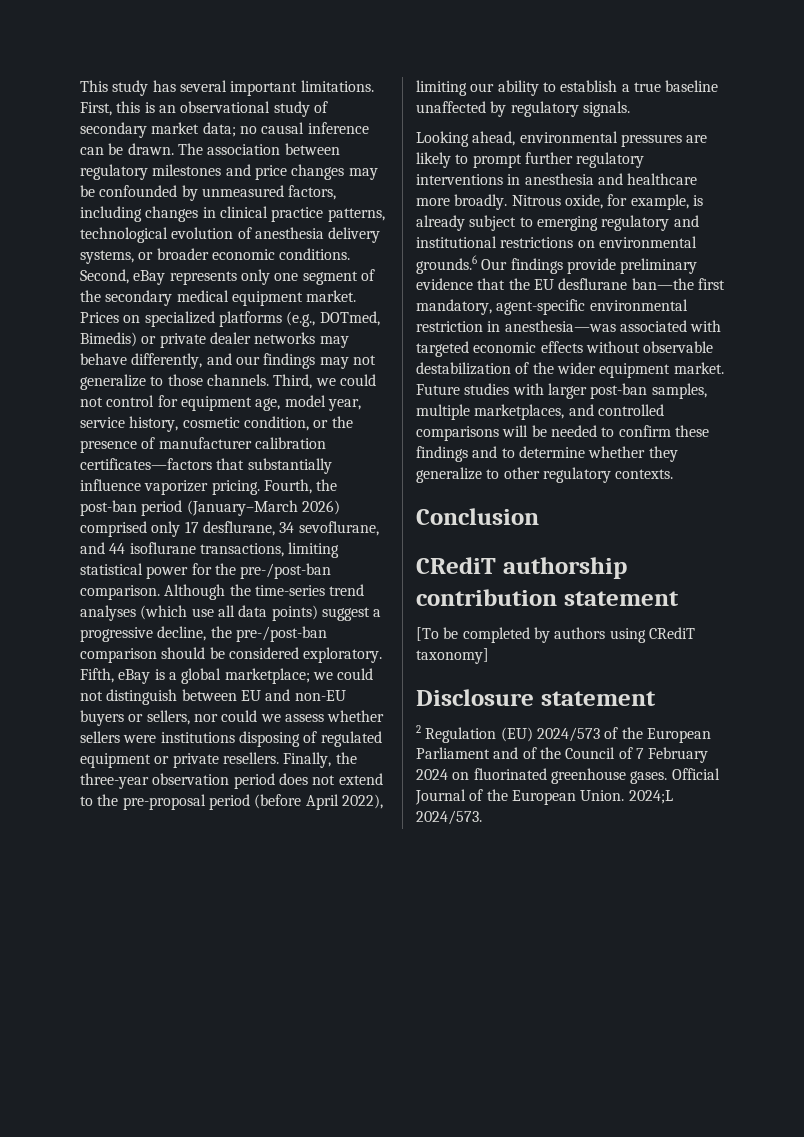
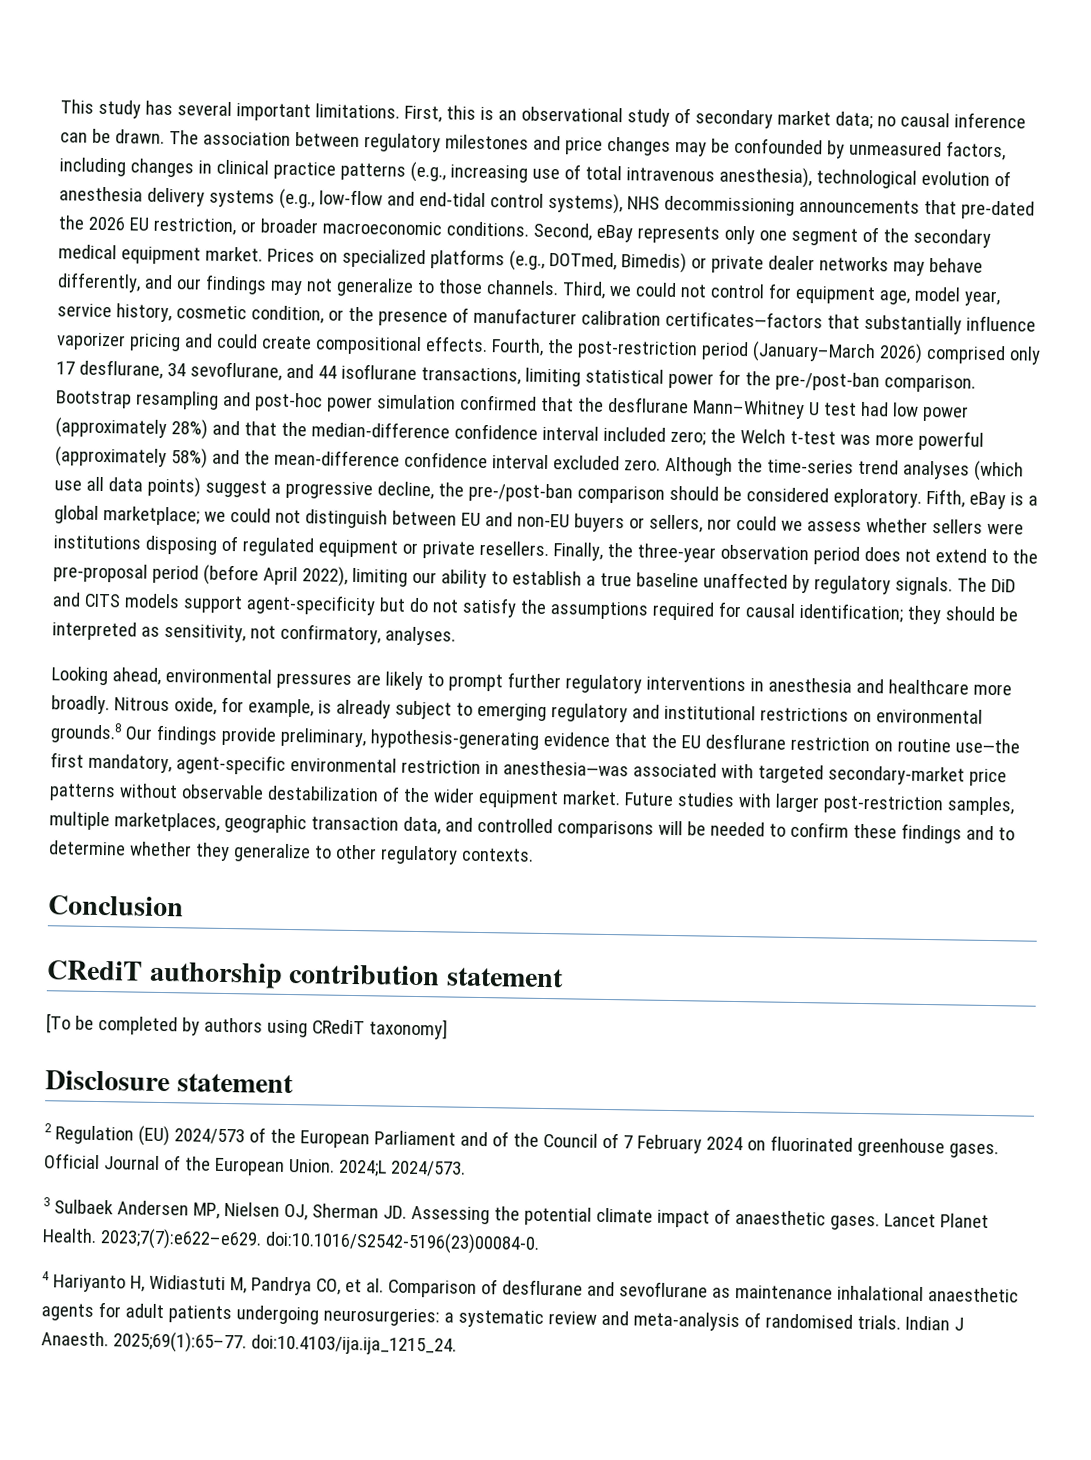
[327,208,385,222] patterns, -> [339,161,812,189] patterns (e.g., increasing use of total intravenous anesthesia),
[80,250,134,264] systems, -> [208,188,1035,220] [58,215,236,236] systems (e.g., low-flow and end-tidal control systems), NHS decommissioning announcements that pre-dated the 2026 EU restriction,
[211,249,275,260] economic -> [321,220,442,236] macroeconomic
[211,480,260,495] pricing. -> [128,333,488,355] pricing and could create compositional effects.
[80,500,137,516] post-ban -> [576,340,698,360] post-restriction
(160, 592) none -> [56,390,969,422] [55,417,984,451] [55,446,661,471] Bootstrap resampling and post-hoc power simulation confirmed that the desflurane Mann–Whitney U test had low power (approximately 28%) and that the median-difference confidence interval included zero; the Welch t-test was more powerful (approximately 58%) and the mean-difference confidence interval excluded zero.
(630, 109) none -> [956,577,1016,593] [52,592,1018,625] [52,621,456,646] The DiD and CITS models support agent-specificity but do not satisfy the assumptions required for causal identification; they should be interpreted as sensitivity, not confirmatory, analyses.
[416,255,477,274] grounds.6 -> [50,722,122,744] grounds.8
[620,258,698,274] preliminary -> [279,727,539,750] preliminary, hypothesis-generating
[631,278,694,290] ban—the -> [789,736,1020,754] restriction on routine use—the
[473,341,583,353] economic effects -> [827,765,1007,787] [49,783,116,802] secondary-market price patterns
[590,383,648,399] post-ban -> [822,795,943,815] post-restriction
(565, 412) none -> [223,813,441,835] geographic transaction data,
(482, 817) none -> [43,1197,989,1231] [42,1228,540,1255] [42,1271,1019,1303] [41,1302,964,1332] [41,1331,457,1356] // 3 Sulbaek Andersen MP, Nielsen OJ, Sherman JD. Assessing the potential climate impact of anaesthetic gases. Lancet Planet Health. 2023;7(7):e622–e629. doi:10.1016/S2542-5196(23)00084-0. // 4 Hariyanto H, Widiastuti M, Pandrya CO, et al. Comparison of desflurane and sevoflurane as maintenance inhalational anaesthetic agents for adult patients undergoing neurosurgeries: a systematic review and meta-analysis of randomised trials. Indian J Anaesth. 2025;69(1):65–77. doi:10.4103/ija.ija_1215_24.

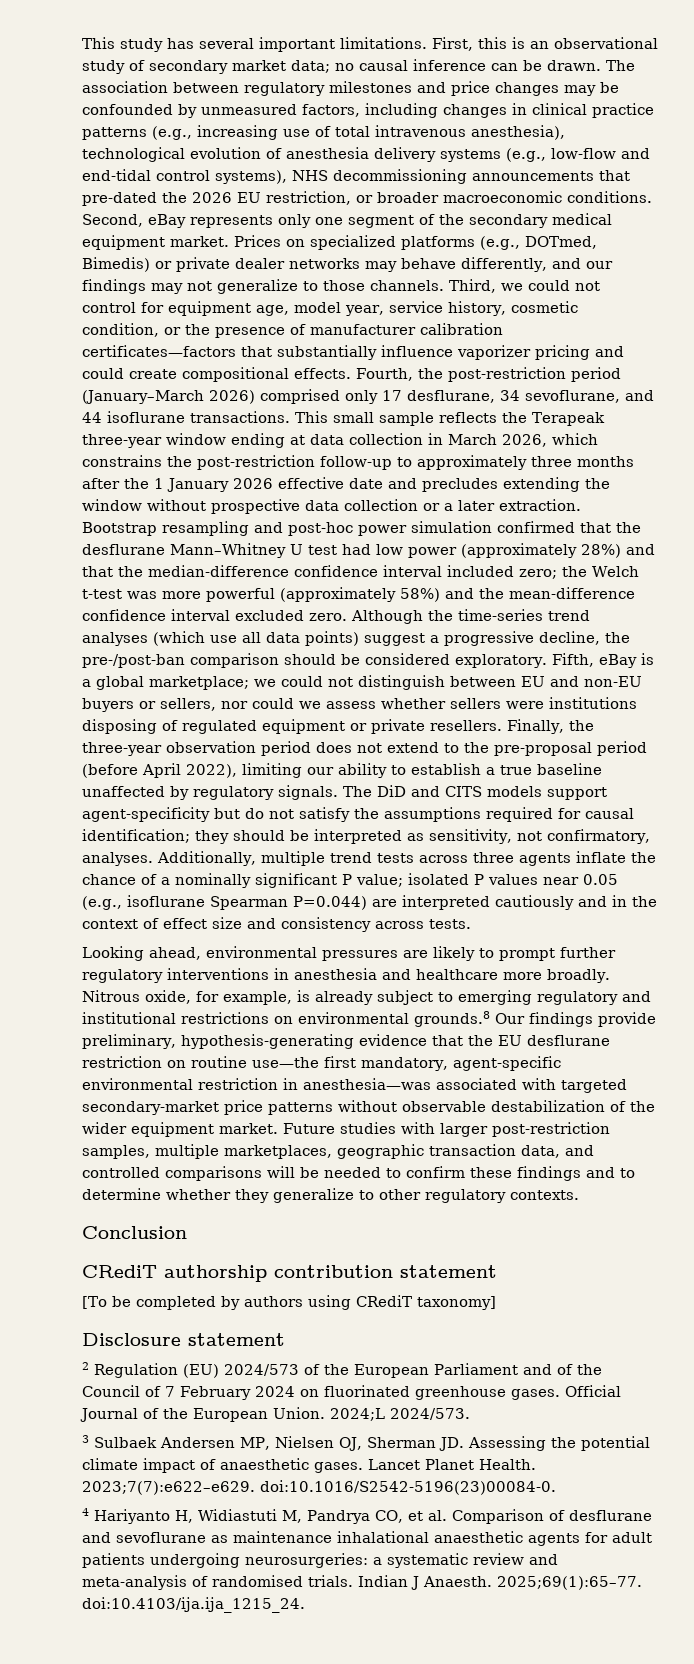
[420,366,976,393] transactions, limiting statistical power for the pre-/post-ban comparison. -> [190,411,605,426] [82,433,598,448] [82,455,634,470] [82,477,610,492] [82,499,581,514] transactions. This small sample reflects the Terapeak three-year window ending at data collection in March 2026, which constrains the post-restriction follow-up to approximately three months after the 1 January 2026 effective date and precludes extending the window without prospective data collection or a later extraction.
(456, 636) none -> [157,851,656,866] [82,873,618,888] [82,895,657,910] [82,917,471,932] Additionally, multiple trend tests across three agents inflate the chance of a nominally significant P value; isolated P values near 0.05 (e.g., isoflurane Spearman P=0.044) are interpreted cautiously and in the context of effect size and consistency across tests.

